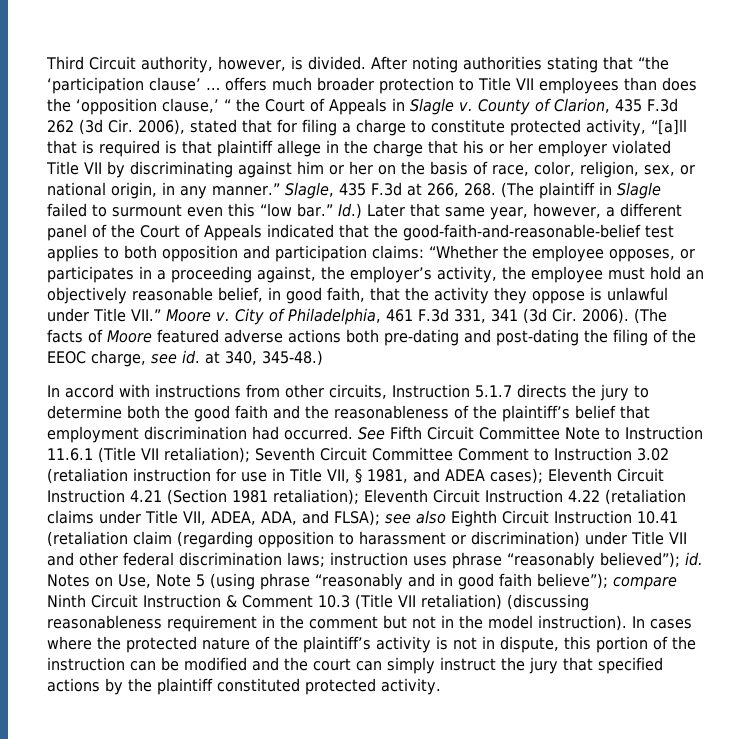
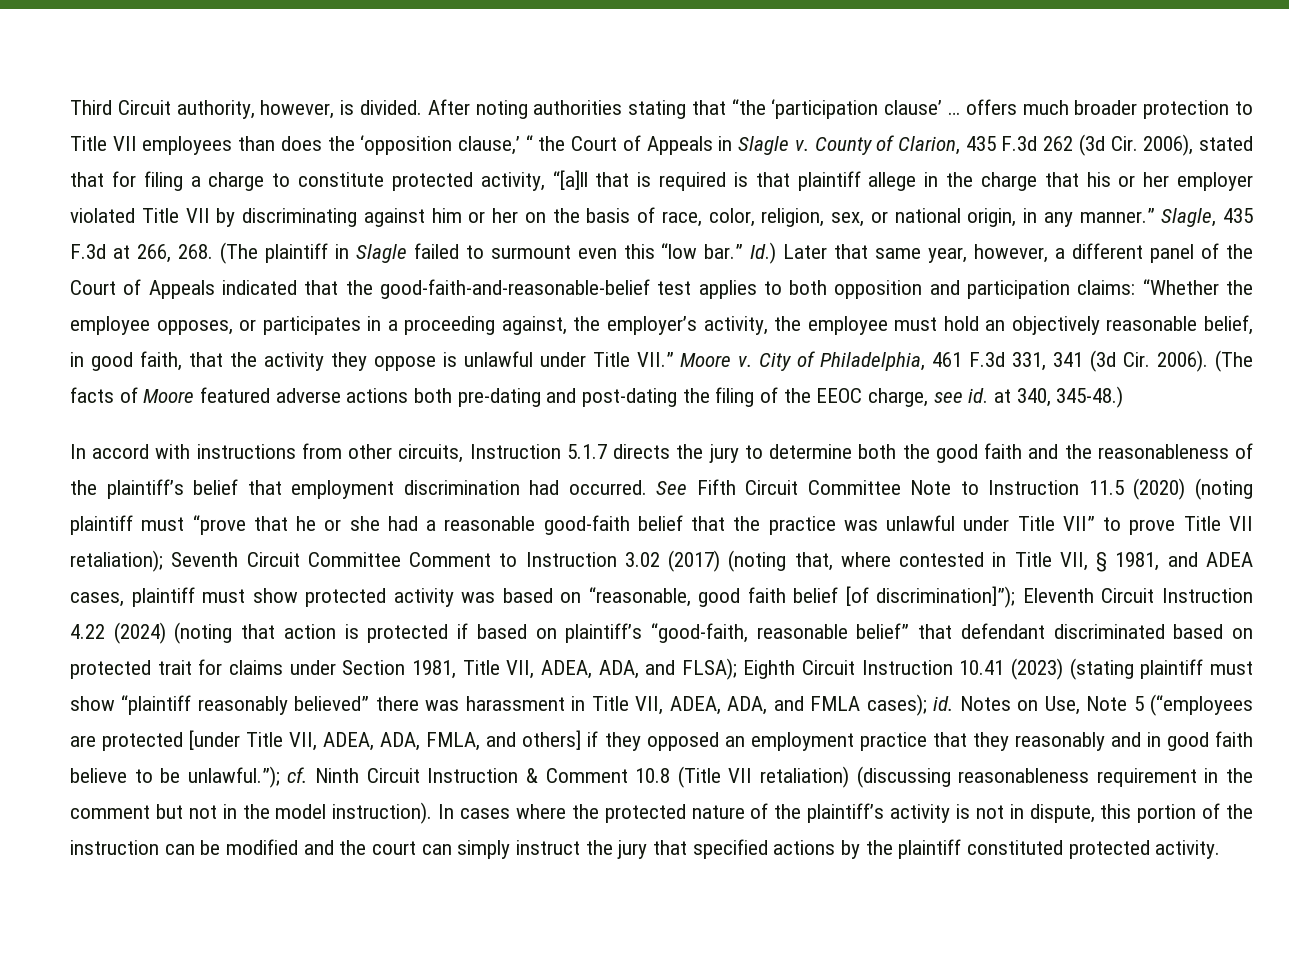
[47,447,136,463] 11.6.1 (Title -> [1088,478,1253,500] [70,515,1221,535] 11.5 (2020) (noting plaintiff must “prove that he or she had a reasonable good-faith belief that the practice was unlawful under Title VII” to prove Title
[47,468,267,484] (retaliation instruction for use -> [668,550,985,572] (2017) (noting that, where contested
[490,468,664,484] [47,489,686,505] [47,510,141,524] cases); Eleventh Circuit Instruction 4.21 (Section 1981 retaliation); Eleventh Circuit Instruction 4.22 (retaliation claims under -> [70,586,1253,608] [70,622,1253,644] [70,659,456,679] cases, plaintiff must show protected activity was based on “reasonable, good faith belief [of discrimination]”); Eleventh Circuit Instruction 4.22 (2024) (noting that action is protected if based on plaintiff’s “good-faith, reasonable belief” that defendant discriminated based on protected trait for claims under Section 1981,
[385,510,446,524] see also -> (737, 669) none
[47,531,687,548] [47,552,680,569] (retaliation claim (regarding opposition to harassment or discrimination) under Title VII and other federal discrimination laws; instruction uses phrase “reasonably believed”); -> [1011,658,1253,680] [70,694,927,716] (2023) (stating plaintiff must show “plaintiff reasonably believed” there was harassment in Title VII, ADEA, ADA, and FMLA cases);
[210,573,677,590] (using phrase “reasonably and in good faith believe”); compare -> [1150,694,1253,716] [70,730,1253,751] [70,766,308,788] (“employees are protected [under Title VII, ADEA, ADA, FMLA, and others] if they opposed an employment practice that they reasonably and in good faith believe to be unlawful.”); cf.
[318,595,350,608] 10.3 -> [635,768,671,783] 10.8

